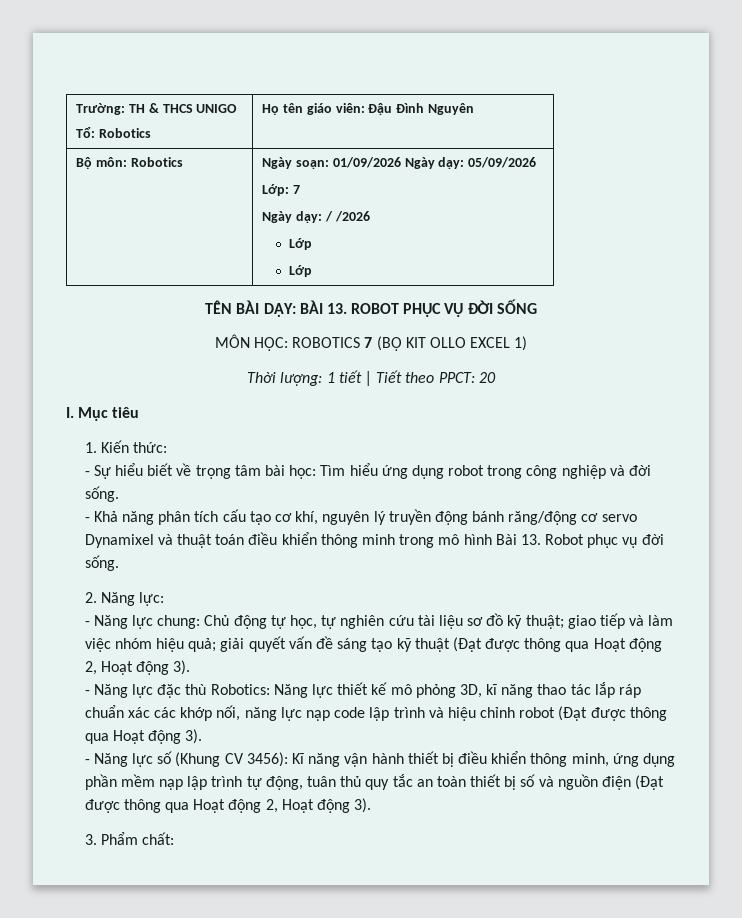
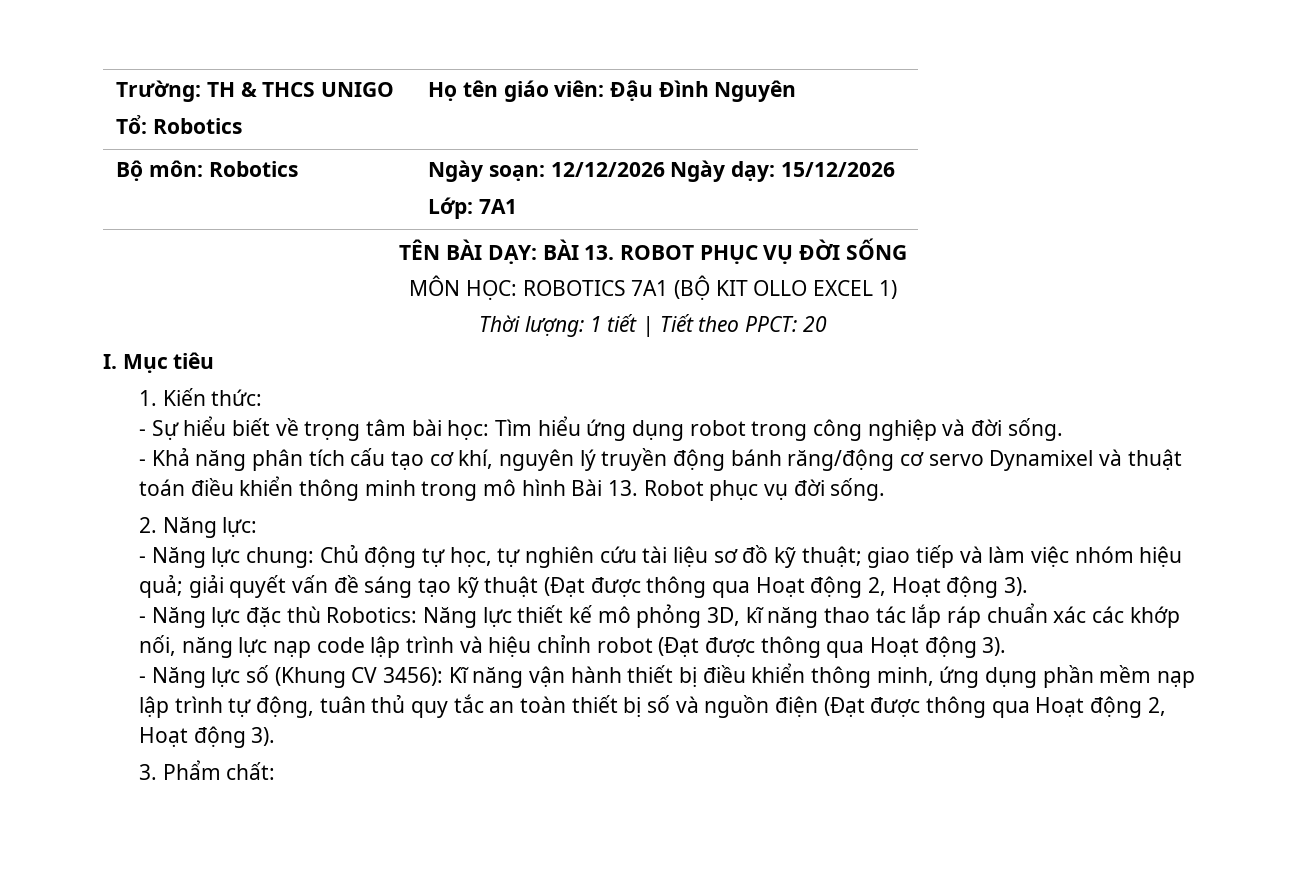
[332,157,537,169] 01/09/2026 Ngày dạy: 05/09/2026 -> [550,160,895,182] 12/12/2026 Ngày dạy: 15/12/2026
[293,185,301,194] [262,211,370,223] [288,238,312,250] [288,265,312,277] 7 // Ngày dạy: / /2026 // Lớp // Lớp -> [479,199,518,214] 7A1
[364,337,373,348] 7 -> [631,280,669,296] 7A1

